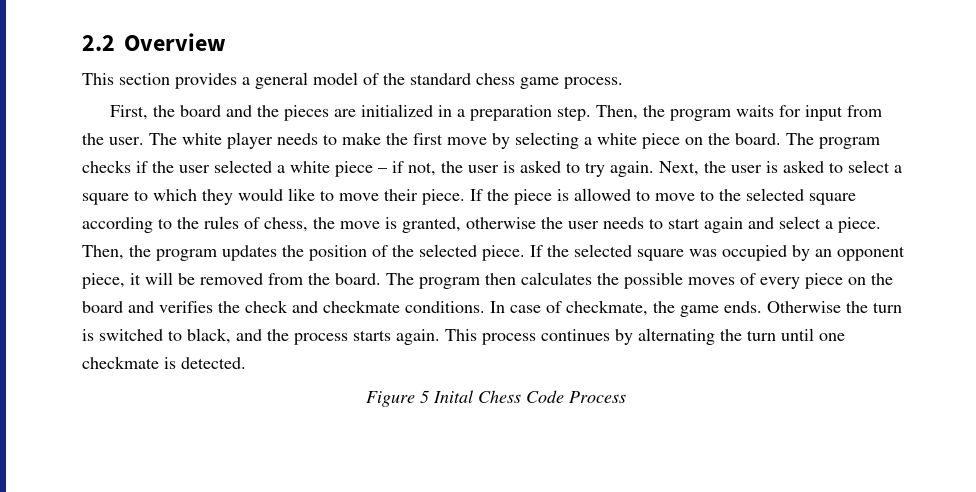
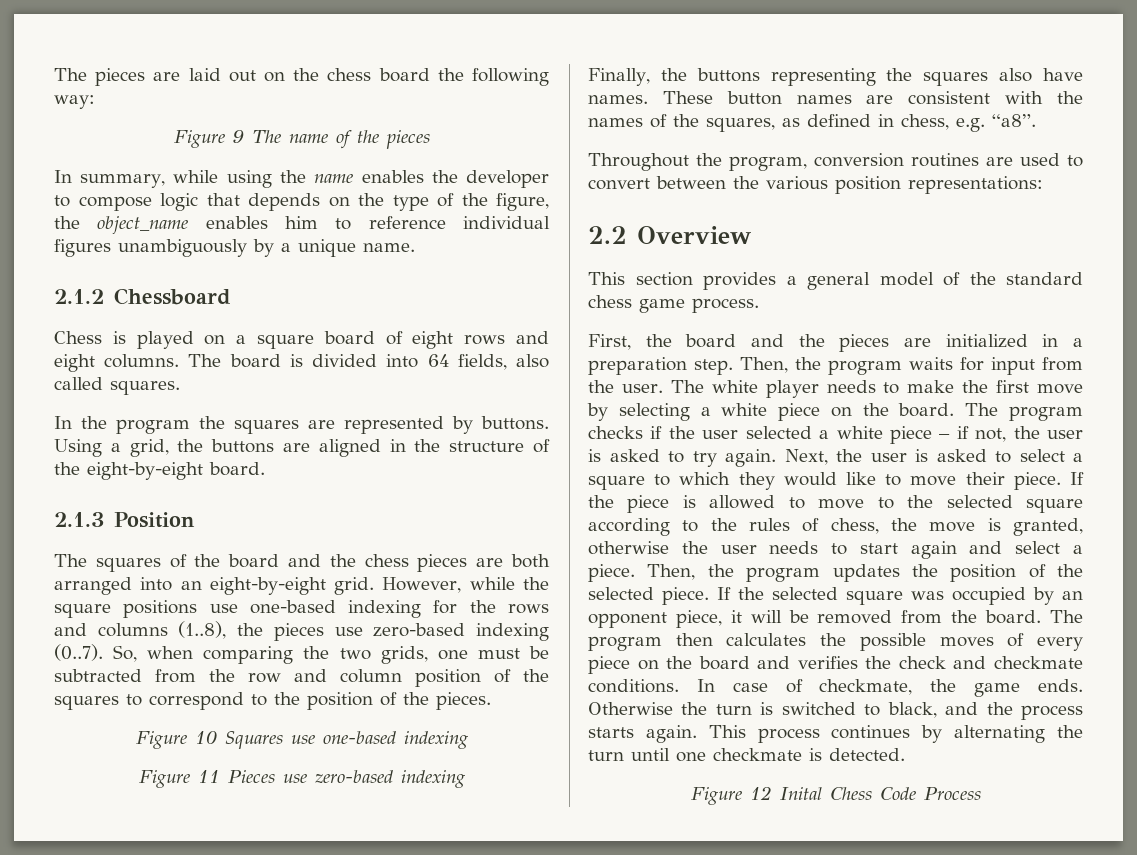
(82, 43) none -> [54,68,549,86] [54,95,95,109] [173,130,430,149] [54,170,549,188] [54,193,549,211] [54,216,550,234] [54,239,415,257] [54,288,231,305] [54,331,549,349] [54,354,549,372] [54,377,180,395] [54,416,549,434] [54,439,550,457] [54,462,265,480] [54,512,196,528] [54,554,550,572] [54,577,549,595] [54,600,549,618] [54,621,549,641] [54,644,549,664] [54,669,549,687] [54,692,491,710] [135,731,469,749] [138,770,466,788] [588,68,1083,86] [588,91,1083,105] [588,114,1036,132] [588,153,1083,171] [588,176,1043,194] The pieces are laid out on the chess board the following way: // Figure 9 The name of the pieces // In summary, while using the name enables the developer to compose logic that depends on the type of the figure, the object_name enables him to reference individual figures unambiguously by a unique name. // 2.1.2 Chessboard // Chess is played on a square board of eight rows and eight columns. The board is divided into 64 fields, also called squares. // In the program the squares are represented by buttons. Using a grid, the buttons are aligned in the structure of the eight-by-eight board. // 2.1.3 Position // The squares of the board and the chess pieces are both arranged into an eight-by-eight grid. However, while the square positions use one-based indexing for the rows and columns (1..8), the pieces use zero-based indexing (0..7). So, when comparing the two grids, one must be subtracted from the row and column position of the squares to correspond to the position of the pieces. // Figure 10 Squares use one-based indexing // Figure 11 Pieces use zero-based indexing // Finally, the buttons representing the squares also have names. These button names are consistent with the names of the squares, as defined in chess, e.g. “a8”. // Throughout the program, conversion routines are used to convert between the various position representations: //
[419,391,429,403] 5 -> [749,786,772,800] 12

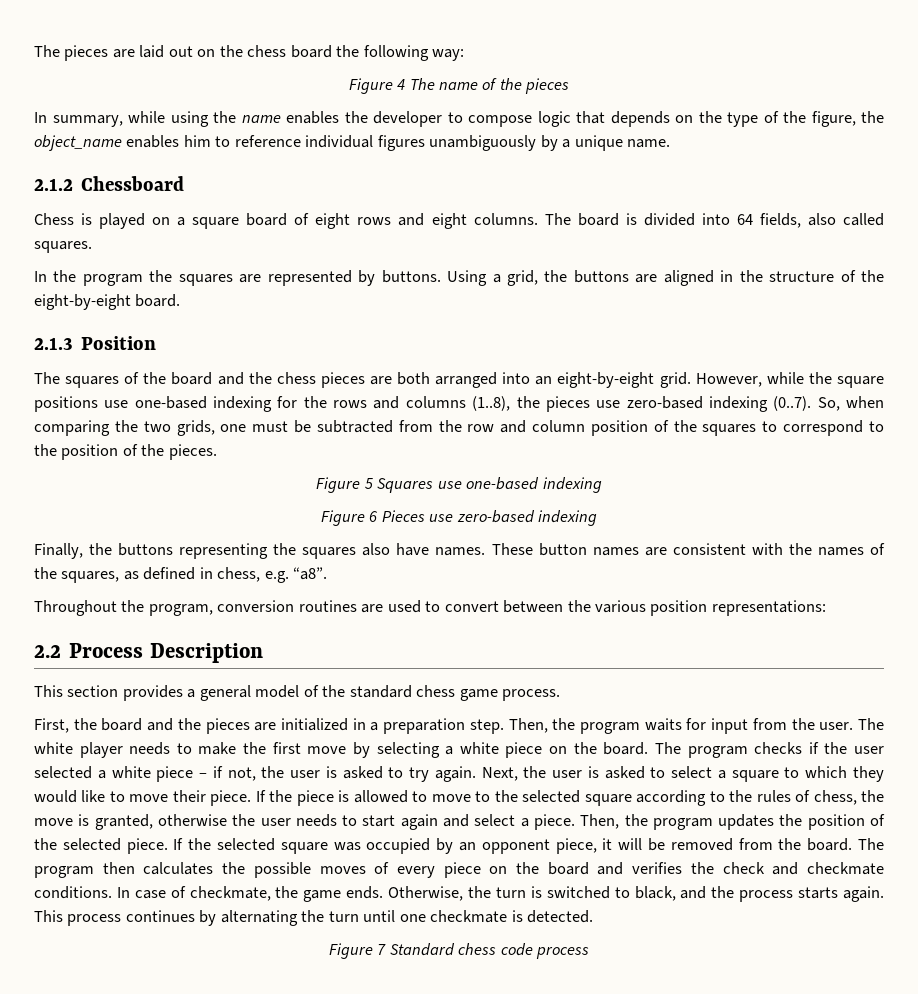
[232,130,244,143] 9 -> [397,79,406,90] 4
[194,731,217,744] 10 -> [364,478,373,489] 5
[197,770,220,783] 11 -> [369,511,379,522] 6
[636,226,751,244] Overview -> [69,643,263,663] Process Description
[588,702,673,715] Otherwise -> [388,886,464,901] Otherwise,
[749,786,981,800] 12 Inital Chess Code Process -> [377,943,590,959] 7 Standard chess code process

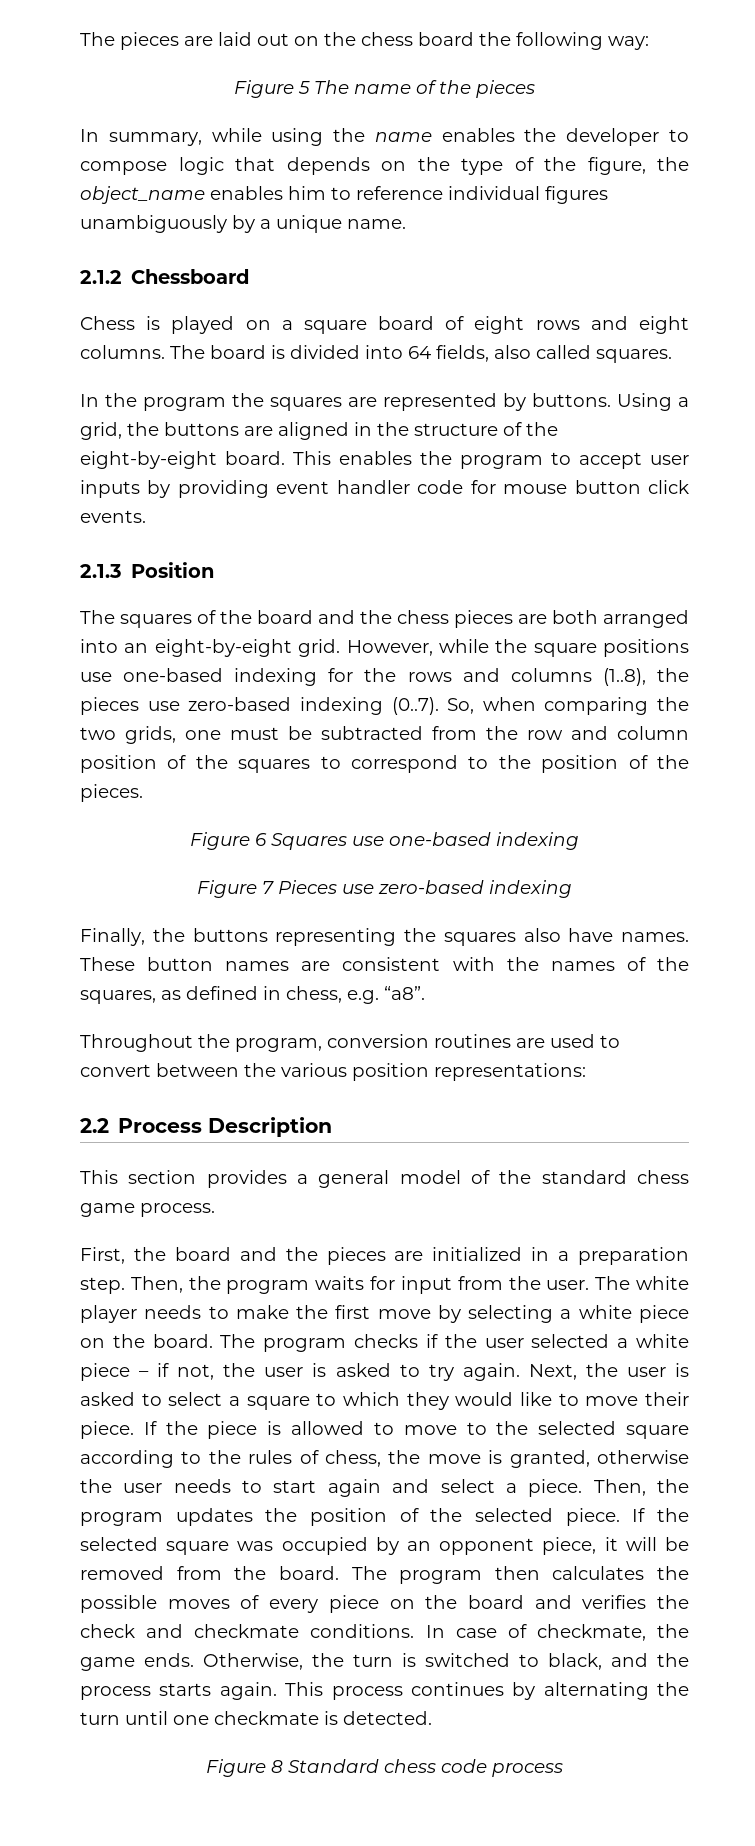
[397,79,406,90] 4 -> [298,81,310,94] 5
(181, 300) none -> [293,451,689,469] [80,480,690,498] [80,510,146,523] This enables the program to accept user inputs by providing event handler code for mouse button click events.
[364,478,373,489] 5 -> [255,833,267,846] 6
[369,511,379,522] 6 -> [262,881,274,894] 7
[377,944,387,955] 7 -> [271,1760,283,1773] 8

